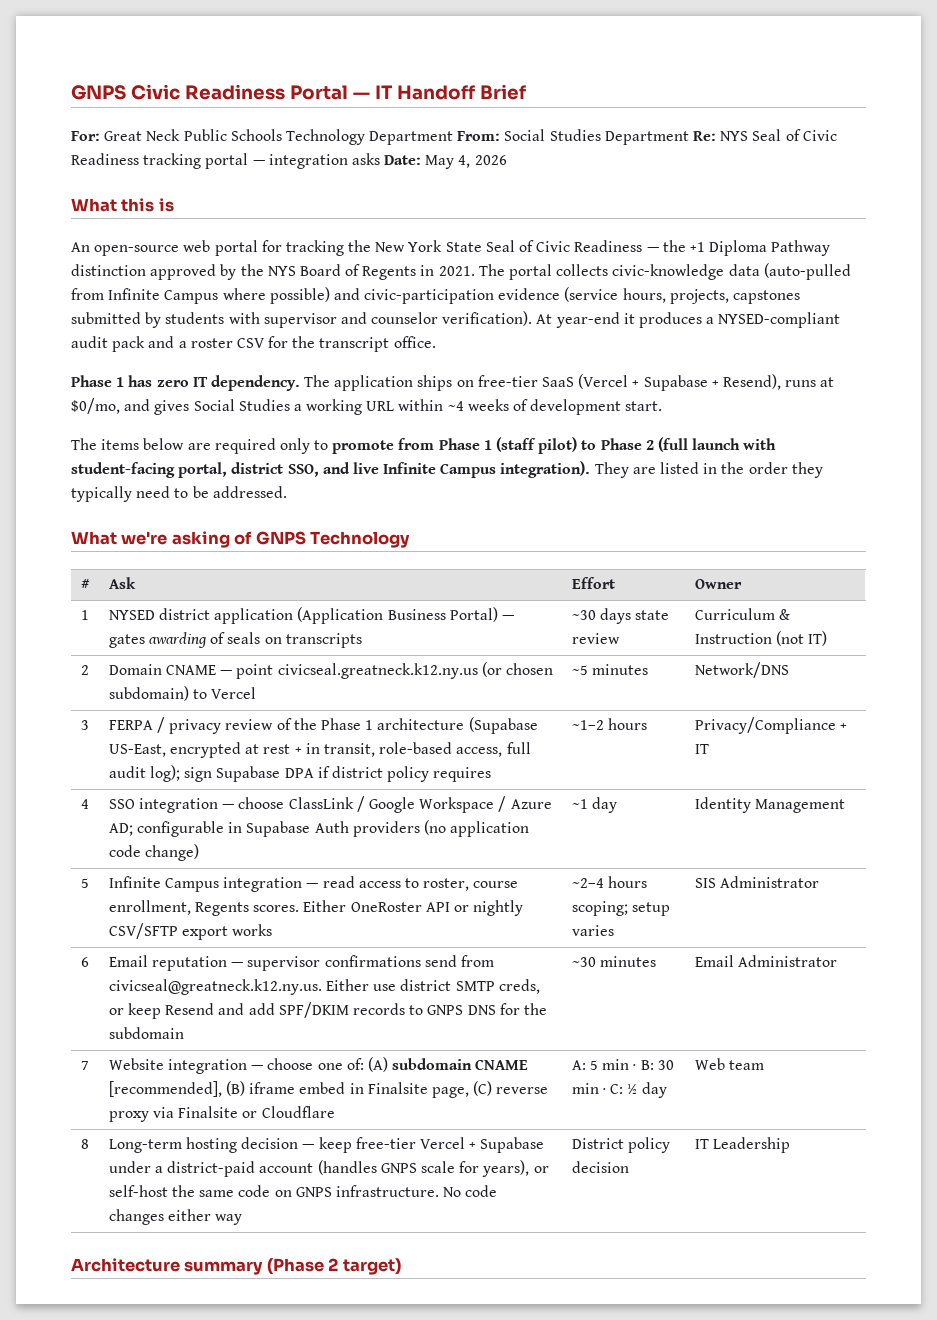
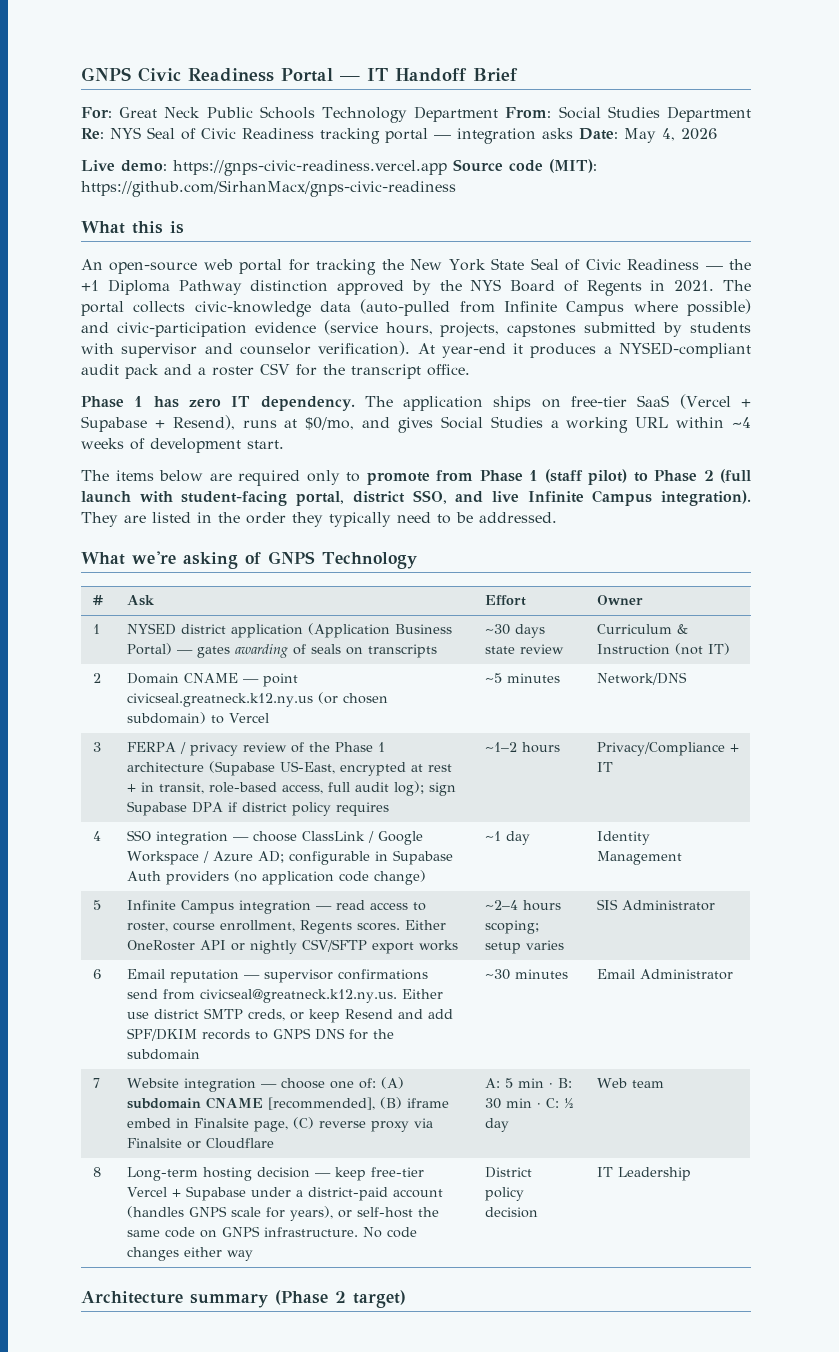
(507, 160) none -> [81,159,597,176] [81,180,456,197] // Live demo: https://gnps-civic-readiness.vercel.app Source code (MIT): https://github.com/SirhanMacx/gnps-civic-readiness

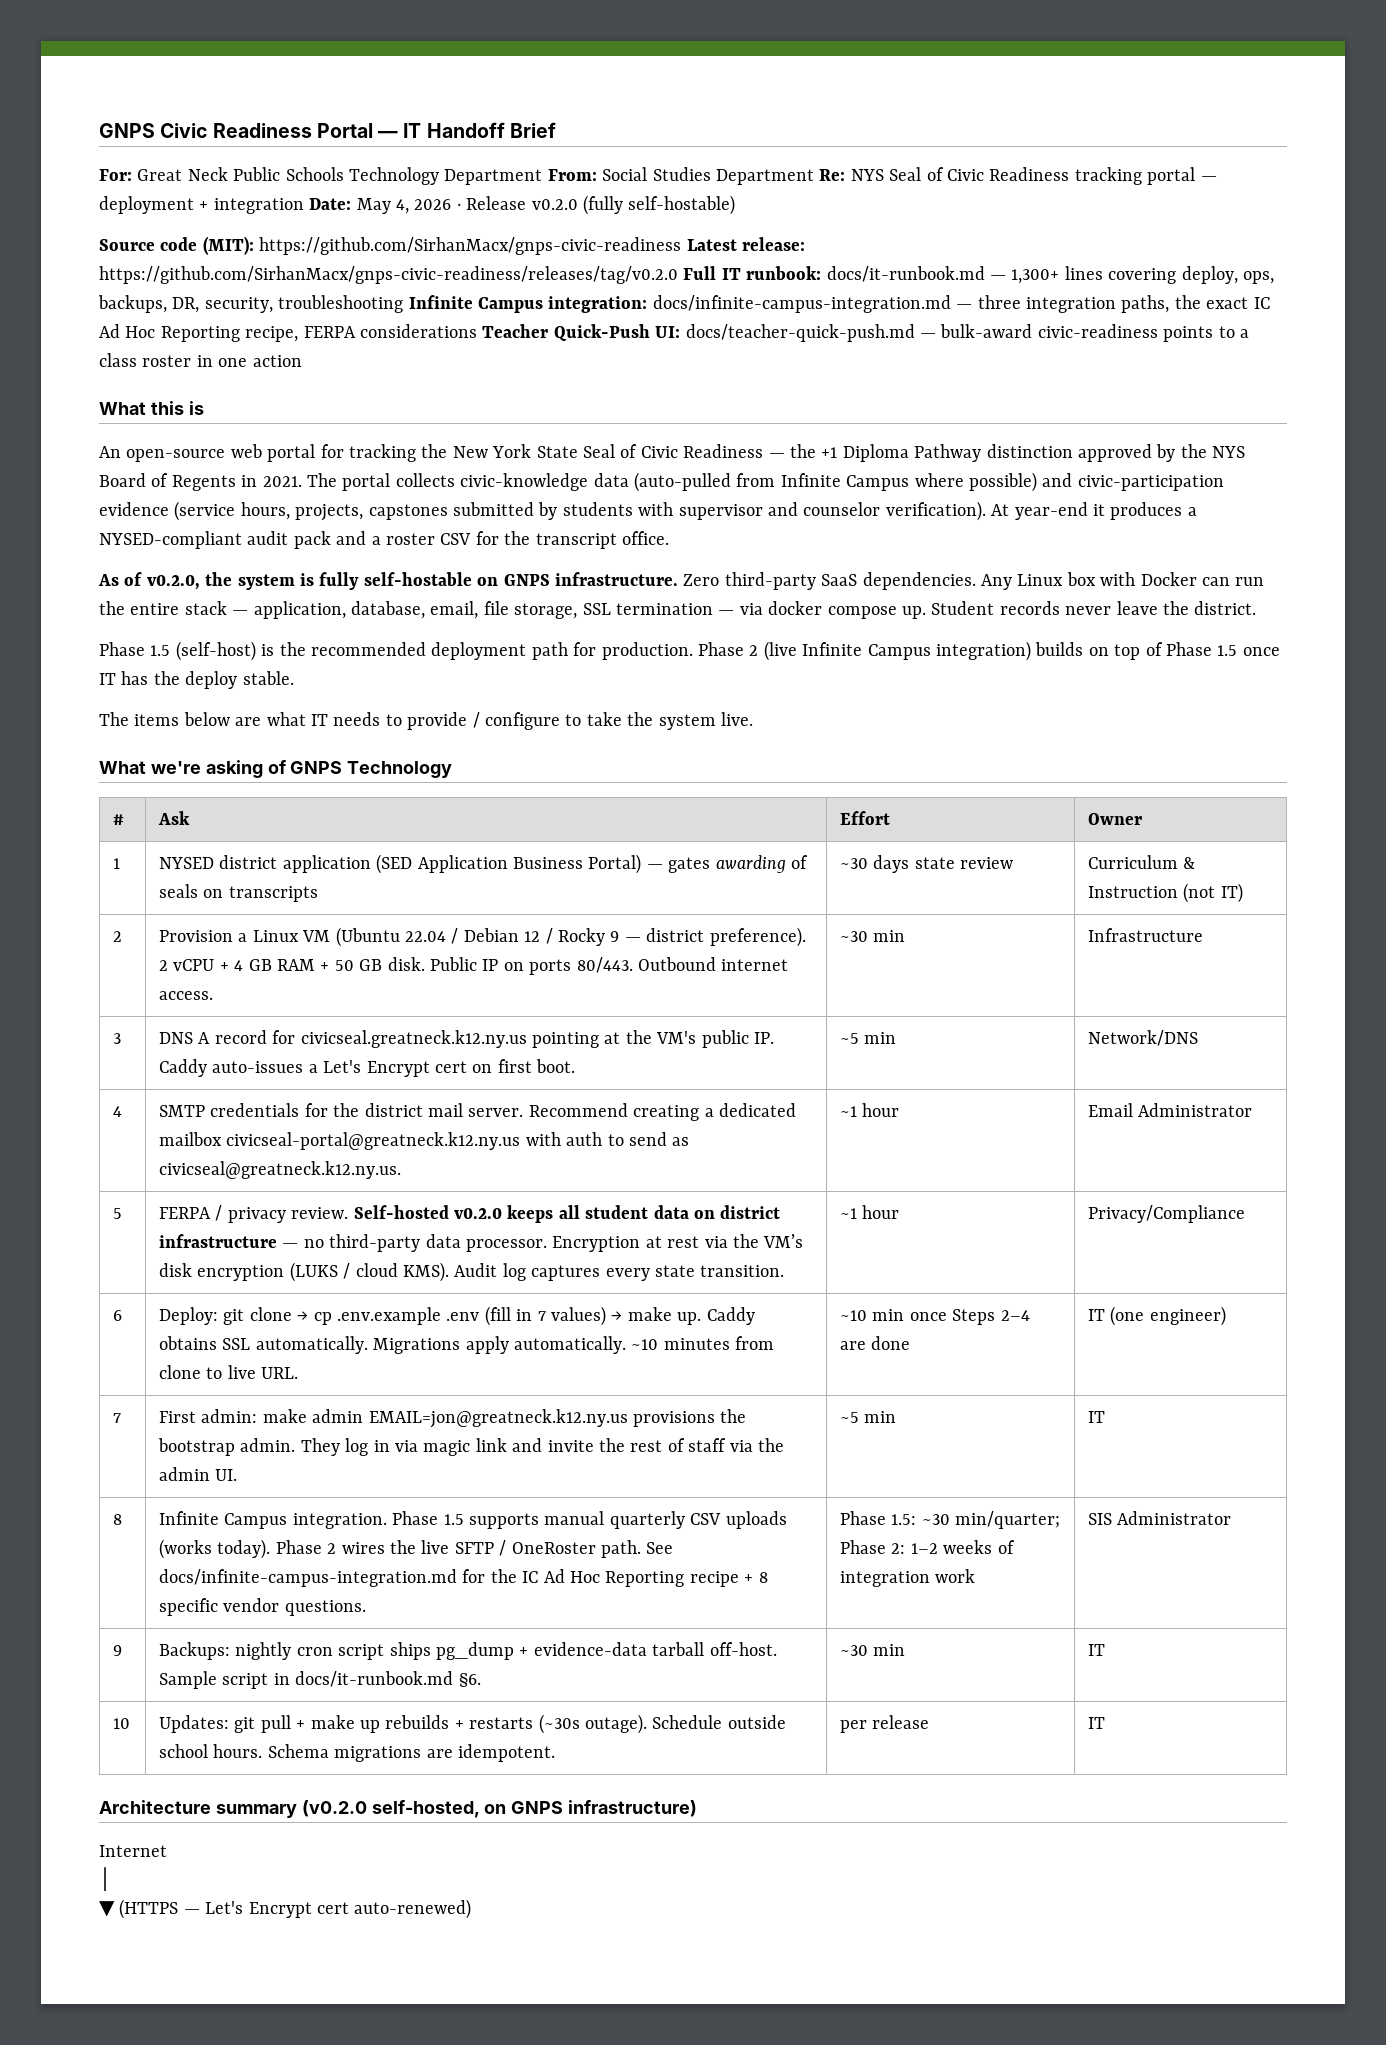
[457,128,573,144] integration asks -> [99,196,304,214] deployment + integration
[81,160,447,176] // Live demo: https://gnps-civic-readiness.vercel.app -> [456,195,736,215] · Release v0.2.0 (fully self-hostable) //
(456, 188) none -> [686,237,805,251] [99,266,1274,284] [98,295,1270,313] [99,324,1249,342] [99,353,302,367] Latest release: https://github.com/SirhanMacx/gnps-civic-readiness/releases/tag/v0.2.0 Full IT runbook: docs/it-runbook.md — 1,300+ lines covering deploy, ops, backups, DR, security, troubleshooting Infinite Campus integration: docs/infinite-campus-integration.md — three integration paths, the exact IC Ad Hoc Reporting recipe, FERPA considerations Teacher Quick-Push UI: docs/teacher-quick-push.md — bulk-award civic-readiness points to a class roster in one action
[81,394,751,411] [81,415,751,433] [81,438,284,453] [81,469,751,486] [81,490,751,506] [81,512,557,527] Phase 1 has zero IT dependency. The application ships on free-tier SaaS (Vercel + Supabase + Resend), runs at $0/mo, and gives Social Studies a working URL within ~4 weeks of development start. // The items below are required only to promote from Phase 1 (staff pilot) to Phase 2 (full launch with student-facing portal, district SSO, and live Infinite Campus integration). They are listed in the order they typically need to be addressed. -> [98,572,1265,590] [99,601,1257,619] [99,641,1280,661] [99,671,294,689] [99,712,753,730] As of v0.2.0, the system is fully self-hostable on GNPS infrastructure. Zero third-party SaaS dependencies. Any Linux box with Docker can run the entire stack — application, database, email, file storage, SSL termination — via docker compose up. Student records never leave the district. // Phase 1.5 (self-host) is the recommended deployment path for production. Phase 2 (live Infinite Campus integration) builds on top of Phase 1.5 once IT has the deploy stable. // The items below are what IT needs to provide / configure to take the system live.
[307,623,390,638] (Application -> [376,854,508,874] (SED Application
[126,673,298,687] [126,692,388,707] [126,712,269,724] [484,673,560,683] Domain CNAME — point civicseal.greatneck.k12.ny.us (or chosen subdomain) to Vercel | ~5 minutes -> [159,927,806,947] [159,957,789,975] [159,991,214,1000] [840,930,906,942] [1088,928,1204,942] [113,1033,122,1044] [159,1030,775,1048] [159,1059,576,1077] [840,1032,897,1044] Provision a Linux VM (Ubuntu 22.04 / Debian 12 / Rocky 9 — district preference). 2 vCPU + 4 GB RAM + 50 GB disk. Public IP on ports 80/443. Outbound internet access. | ~30 min | Infrastructure // 3 | DNS A record for civicseal.greatneck.k12.ny.us pointing at the VM's public IP. Caddy auto-issues a Let's Encrypt cert on first boot. | ~5 min
[92,742,101,752] [126,742,385,756] [126,761,452,776] [126,781,456,796] [126,801,389,816] [484,742,560,753] [596,742,739,756] [596,762,613,772] [92,831,101,841] [126,830,423,845] [126,850,453,865] [126,870,426,885] [484,831,530,845] [596,831,650,845] [596,851,682,865] [92,900,101,910] [126,900,426,914] [126,920,446,934] [126,939,458,954] [484,900,561,911] [484,920,539,934] [484,940,564,954] [596,899,715,911] [92,969,101,979] [126,969,428,983] [126,989,443,1003] [126,1008,453,1023] [126,1028,394,1041] [126,1049,200,1060] [484,969,568,980] [596,969,733,980] [92,1078,100,1088] [126,1077,404,1092] [126,1097,449,1110] [126,1117,433,1132] [126,1138,274,1149] [484,1078,572,1088] [484,1098,574,1109] [484,1118,509,1132] [596,1078,664,1088] [92,1167,101,1177] [126,1167,424,1181] [126,1186,443,1201] [126,1206,439,1221] [126,1226,417,1238] [126,1247,253,1261] [484,1167,532,1178] [484,1187,524,1201] [484,1207,538,1218] [596,1167,691,1181] [81,1290,406,1308] 3 | FERPA / privacy review of the Phase 1 architecture (Supabase US-East, encrypted at rest + in transit, role-based access, full audit log); sign Supabase DPA if district policy requires | ~1–2 hours | Privacy/Compliance + IT // 4 | SSO integration — choose ClassLink / Google Workspace / Azure AD; configurable in Supabase Auth providers (no application code change) | ~1 day | Identity Management // 5 | Infinite Campus integration — read access to roster, course enrollment, Regents scores. Either OneRoster API or nightly CSV/SFTP export works | ~2–4 hours scoping; setup varies | SIS Administrator // 6 | Email reputation — supervisor confirmations send from civicseal@greatneck.k12.ny.us. Either use district SMTP creds, or keep Resend and add SPF/DKIM records to GNPS DNS for the subdomain | ~30 minutes | Email Administrator // 7 | Website integration — choose one of: (A) subdomain CNAME [recommended], (B) iframe embed in Finalsite page, (C) reverse proxy via Finalsite or Cloudflare | A: 5 min · B: 30 min · C: ½ day | Web team // 8 | Long-term hosting decision — keep free-tier Vercel + Supabase under a district-paid account (handles GNPS scale for years), or self-host the same code on GNPS infrastructure. No code changes either way | District policy decision | IT Leadership // Architecture summary (Phase 2 target) -> [113,1106,123,1117] [159,1103,797,1121] [159,1132,690,1150] [159,1161,402,1179] [840,1103,900,1117] [1088,1103,1253,1117] [113,1208,123,1219] [159,1205,781,1223] [159,1234,804,1252] [159,1262,785,1282] [840,1205,900,1219] [1088,1205,1246,1223] [113,1310,123,1321] [159,1306,755,1326] [159,1336,775,1354] [159,1365,299,1379] [840,1309,1030,1325] [840,1336,911,1350] [1088,1306,1226,1326] [113,1413,122,1423] [159,1409,747,1428] [158,1438,785,1456] [159,1467,238,1481] [840,1411,897,1423] [1088,1411,1106,1423] [113,1514,123,1525] [159,1511,787,1529] [159,1539,674,1559] [159,1569,768,1587] [159,1598,366,1616] [840,1511,1061,1529] [840,1540,1015,1554] [840,1569,976,1587] [1088,1511,1232,1525] [113,1645,123,1656] [159,1642,777,1660] [159,1671,481,1689] [840,1644,906,1656] [1088,1644,1106,1656] [113,1718,131,1729] [159,1714,786,1734] [159,1744,556,1762] [840,1715,930,1733] [1088,1717,1106,1729] [99,1800,698,1818] [99,1845,167,1857] [99,1867,111,1891] [99,1899,472,1919] 4 | SMTP credentials for the district mail server. Recommend creating a dedicated mailbox civicseal-portal@greatneck.k12.ny.us with auth to send as civicseal@greatneck.k12.ny.us. | ~1 hour | Email Administrator // 5 | FERPA / privacy review. Self-hosted v0.2.0 keeps all student data on district infrastructure — no third-party data processor. Encryption at rest via the VM’s disk encryption (LUKS / cloud KMS). Audit log captures every state transition. | ~1 hour | Privacy/Compliance // 6 | Deploy: git clone → cp .env.example .env (fill in 7 values) → make up. Caddy obtains SSL automatically. Migrations apply automatically. ~10 minutes from clone to live URL. | ~10 min once Steps 2–4 are done | IT (one engineer) // 7 | First admin: make admin EMAIL=jon@greatneck.k12.ny.us provisions the bootstrap admin. They log in via magic link and invite the rest of staff via the admin UI. | ~5 min | IT // 8 | Infinite Campus integration. Phase 1.5 supports manual quarterly CSV uploads (works today). Phase 2 wires the live SFTP / OneRoster path. See docs/infinite-campus-integration.md for the IC Ad Hoc Reporting recipe + 8 specific vendor questions. | Phase 1.5: ~30 min/quarter; Phase 2: 1–2 weeks of integration work | SIS Administrator // 9 | Backups: nightly cron script ships pg_dump + evidence-data tarball off-host. Sample script in docs/it-runbook.md §6. | ~30 min | IT // 10 | Updates: git pull + make up rebuilds + restarts (~30s outage). Schedule outside school hours. Schema migrations are idempotent. | per release | IT // Architecture summary (v0.2.0 self-hosted, on GNPS infrastructure) // Internet // │ // ▼ (HTTPS — Let's Encrypt cert auto-renewed)

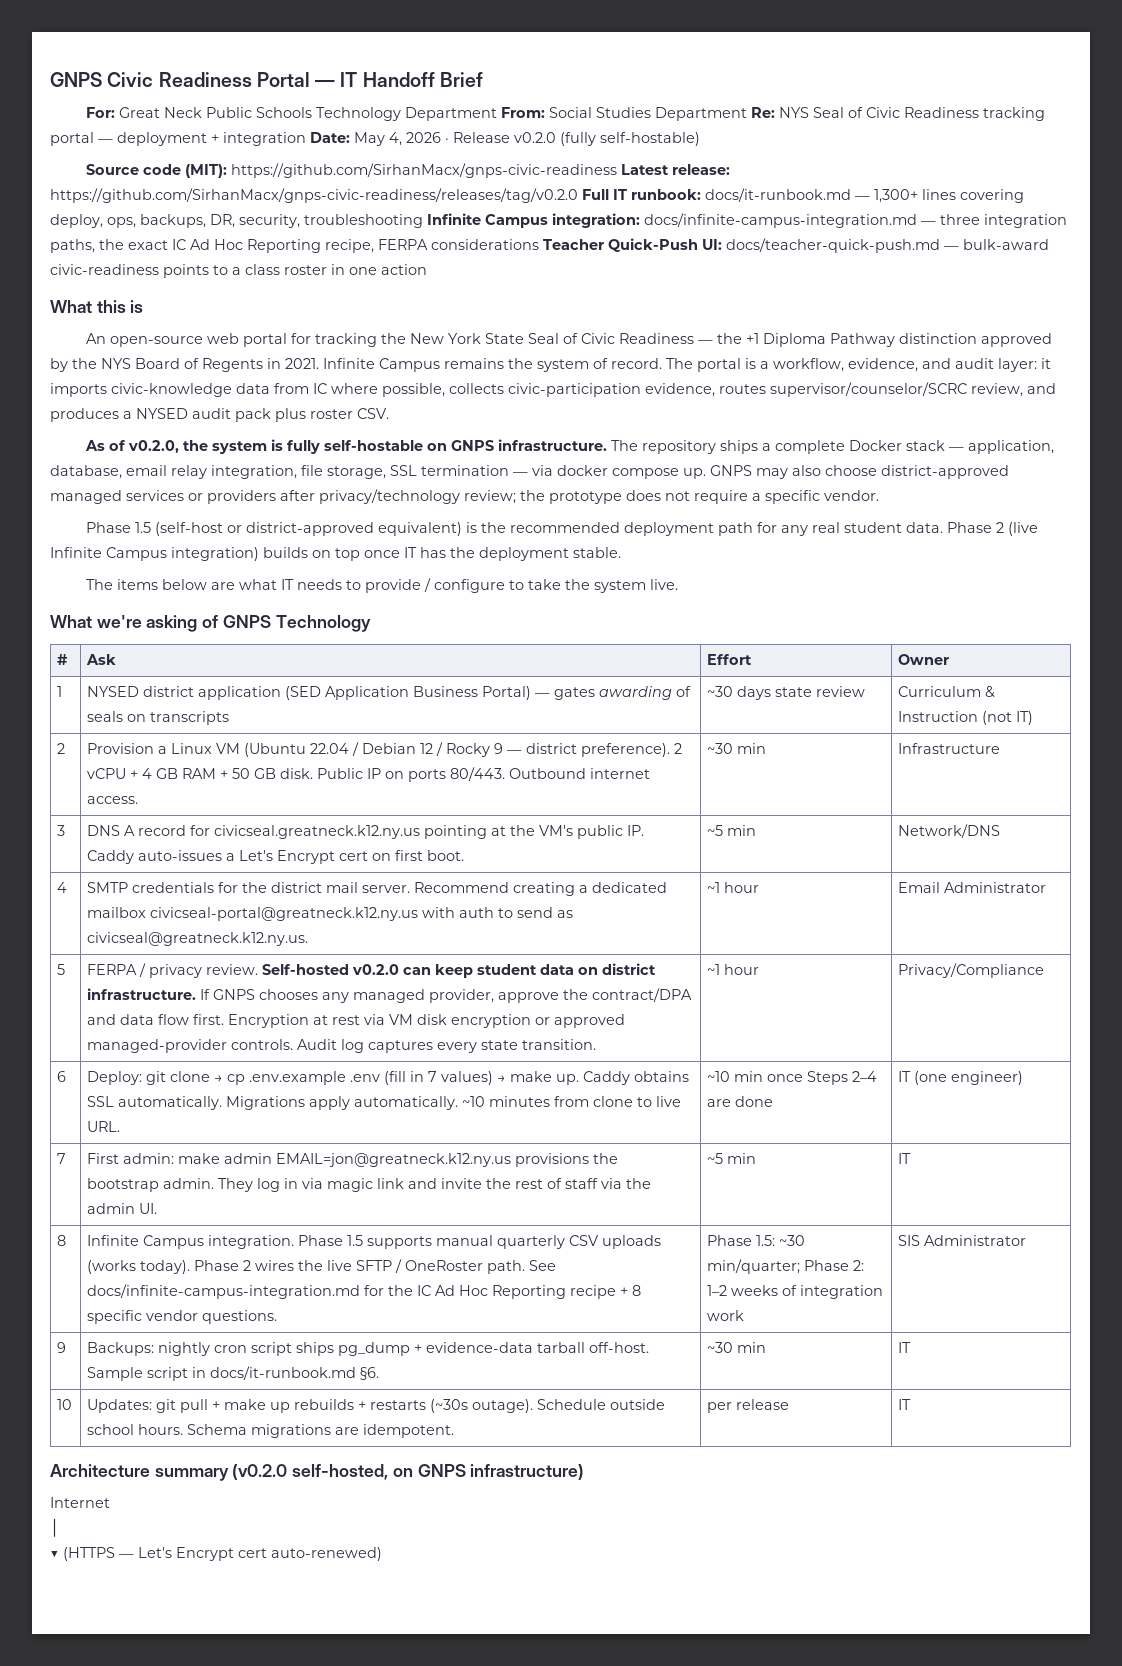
[307,472,1224,492] [99,501,1105,521] The portal collects civic-knowledge data (auto-pulled from Infinite Campus where possible) and civic-participation evidence (service hours, projects, capstones submitted by students with supervisor and counselor verification). At year-end it -> [323,358,1051,372] [50,382,1056,397] Infinite Campus remains the system of record. The portal is a workflow, evidence, and audit layer: it imports civic-knowledge data from IC where possible, collects civic-participation evidence, routes supervisor/counselor/SCRC review, and
[99,531,242,549] NYSED-compliant -> [136,408,188,419] NYSED
[336,531,669,549] and a roster CSV for the transcript office. -> [275,408,389,422] plus roster CSV.
[683,572,1265,590] [99,601,180,615] Zero third-party SaaS dependencies. Any Linux box with Docker can run the entire -> [611,440,903,454] The repository ships a complete Docker
[430,601,479,619] email, -> [126,465,297,479] email relay integration,
[931,601,1257,615] [99,641,256,661] Student records never leave the district. // Phase 1.5 (self-host) -> [710,465,1009,479] [50,489,879,504] [86,522,463,536] GNPS may also choose district-approved managed services or providers after privacy/technology review; the prototype does not require a specific vendor. // Phase 1.5 (self-host or district-approved equivalent)
[601,642,693,660] production. -> [781,522,944,536] any real student data.
[1145,642,1238,656] of Phase 1.5 -> (360, 554) none
[185,671,238,689] deploy -> [479,547,569,561] deployment
[507,1205,580,1223] keeps all -> [403,964,474,978] can keep
[159,1234,804,1252] [159,1262,450,1282] infrastructure — no third-party data processor. Encryption at rest via the VM’s disk encryption (LUKS / cloud KMS). -> [87,988,693,1003] [87,1014,626,1028] [87,1039,294,1053] infrastructure. If GNPS chooses any managed provider, approve the contract/DPA and data flow first. Encryption at rest via VM disk encryption or approved managed-provider controls.

